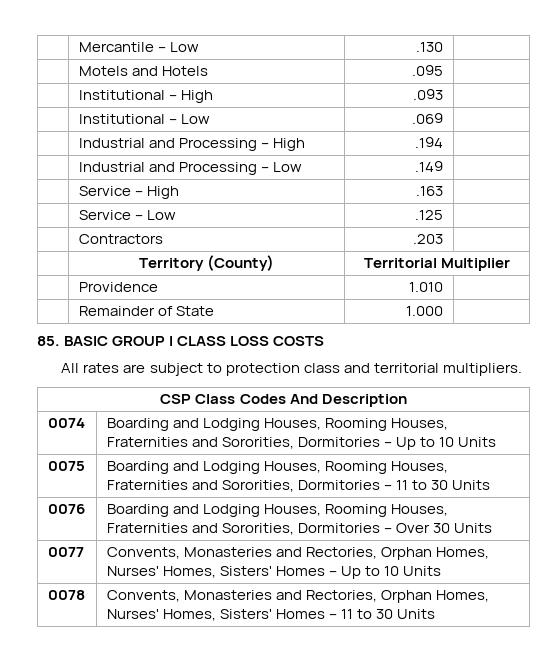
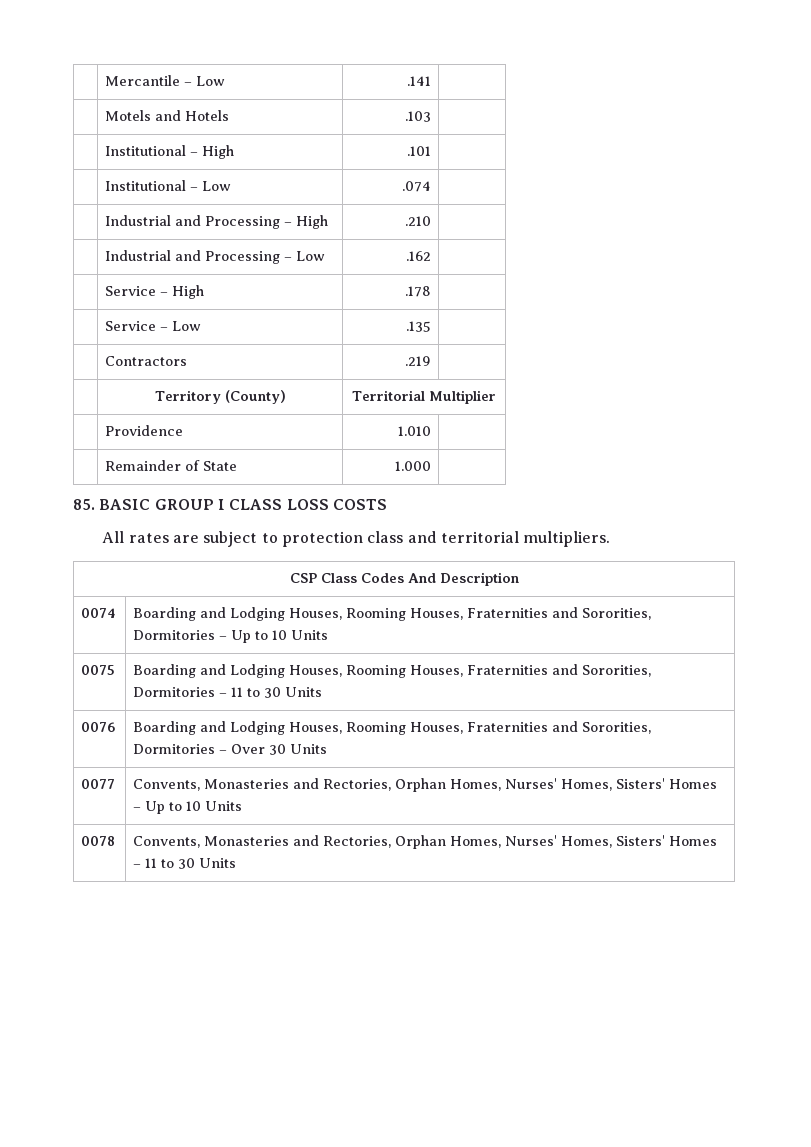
[416,42,444,52] .130 -> [406,76,431,86] .141
[412,65,444,76] .095 -> [404,111,431,122] .103
[413,89,444,100] .093 -> [406,146,431,156] .101
[412,113,444,124] .069 -> [401,181,431,192] .074
[415,137,444,148] .194 -> [404,216,431,226] .210
[415,161,444,172] .149 -> [405,251,431,261] .162
[416,186,444,196] .163 -> [404,286,431,297] .178
[415,210,444,220] .125 -> [405,321,431,332] .135
[413,234,444,244] .203 -> [404,356,431,366] .219

